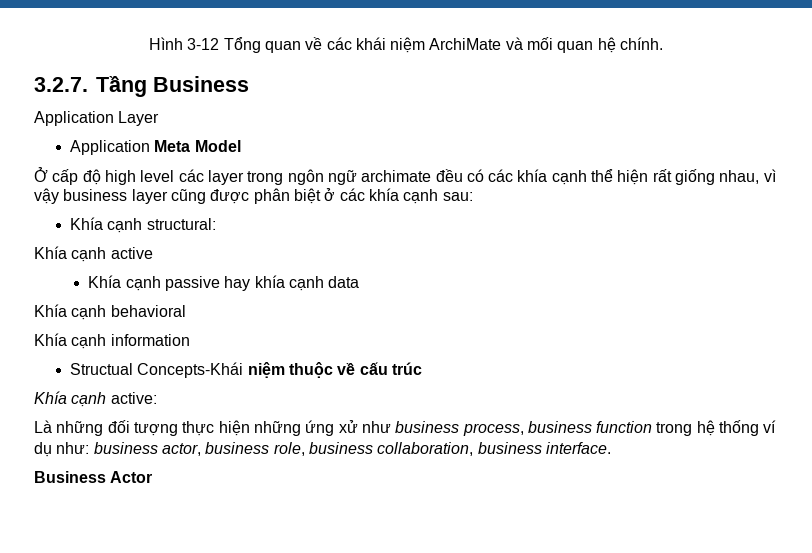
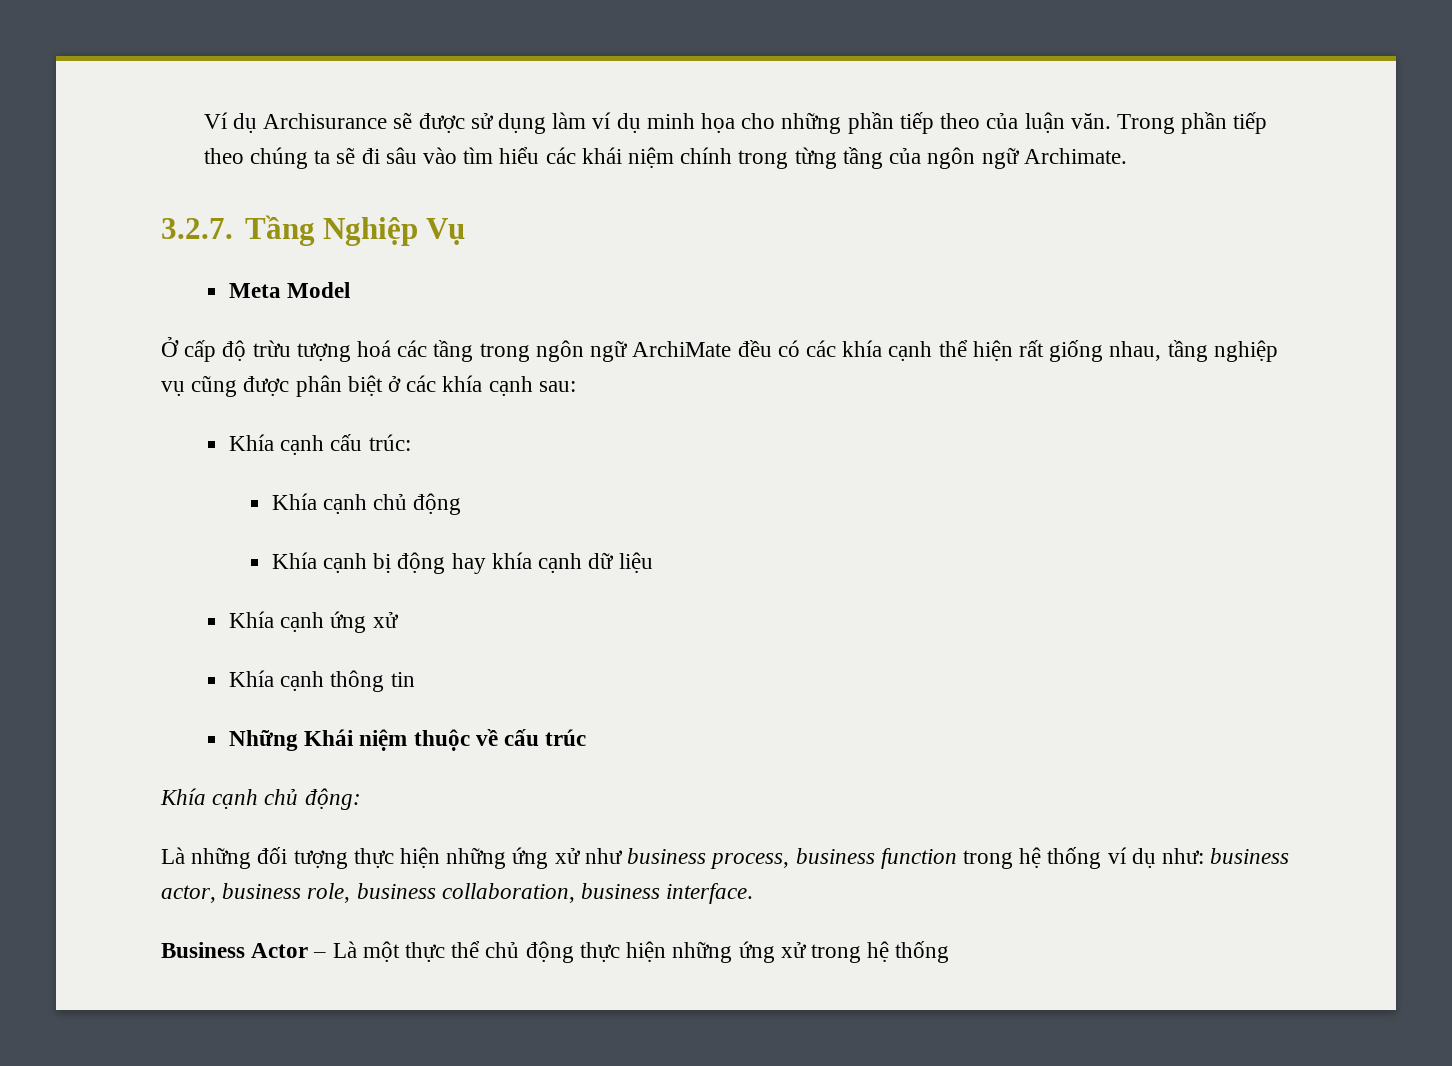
[148,37,664,53] [34,76,249,97] [34,111,160,126] [69,140,150,155] Hình 3-12 Tổng quan về các khái niệm ArchiMate và mối quan hệ chính. // 3.2.7. Tầng Business // Application Layer // Application -> [203,112,1268,134] [203,147,1127,169] [161,215,466,246] Ví dụ Archisurance sẽ được sử dụng làm ví dụ minh họa cho những phần tiếp theo của luận văn. Trong phần tiếp theo chúng ta sẽ đi sâu vào tìm hiểu các khái niệm chính trong từng tầng của ngôn ngữ Archimate. // 3.2.7. Tầng Nghiệp Vụ //
[104,169,244,185] high level các layer -> [252,340,474,362] trừu tượng hoá các tầng
[361,170,432,182] archimate -> [632,341,732,357] ArchiMate
[763,169,776,182] [34,188,168,204] vì vậy business layer -> [1167,340,1278,362] [161,381,185,396] tầng nghiệp vụ
[146,218,216,230] [34,246,153,262] [88,275,221,291] structural: // Khía cạnh active // Khía cạnh passive -> [330,434,411,451] [271,493,462,515] [271,552,446,574] cấu trúc: // Khía cạnh chủ động // Khía cạnh bị động
[328,276,360,288] [34,304,186,320] [34,333,190,349] [69,362,244,378] data // Khía cạnh behavioral // Khía cạnh information // Structual Concepts-Khái -> [588,552,653,573] [229,611,399,633] [229,670,415,692] [229,729,355,751] dữ liệu // Khía cạnh ứng xử // Khía cạnh thông tin // Những Khái
[110,392,157,404] active: -> [264,788,361,810] chủ động:
(153, 477) none -> [313,941,950,963] – Là một thực thể chủ động thực hiện những ứng xử trong hệ thống

